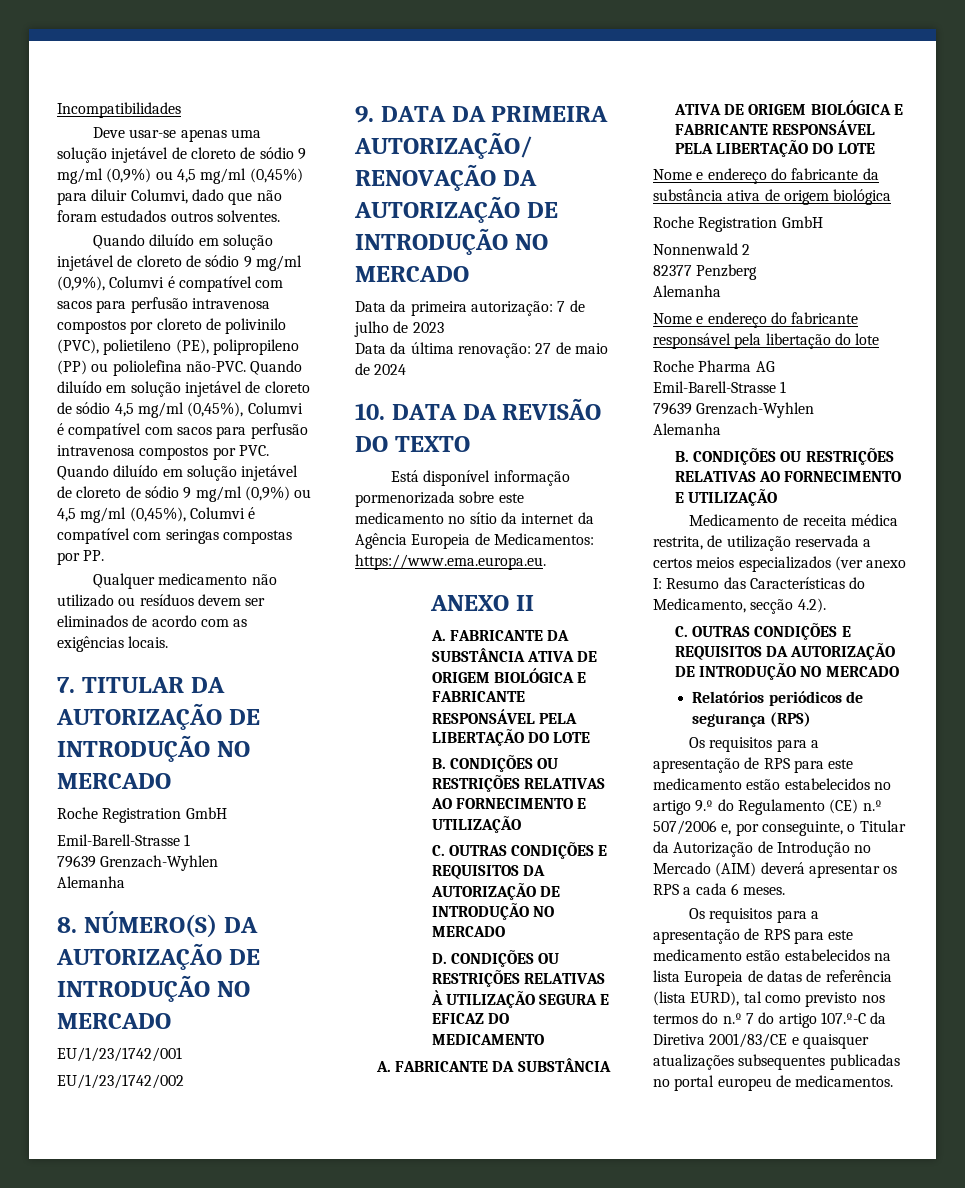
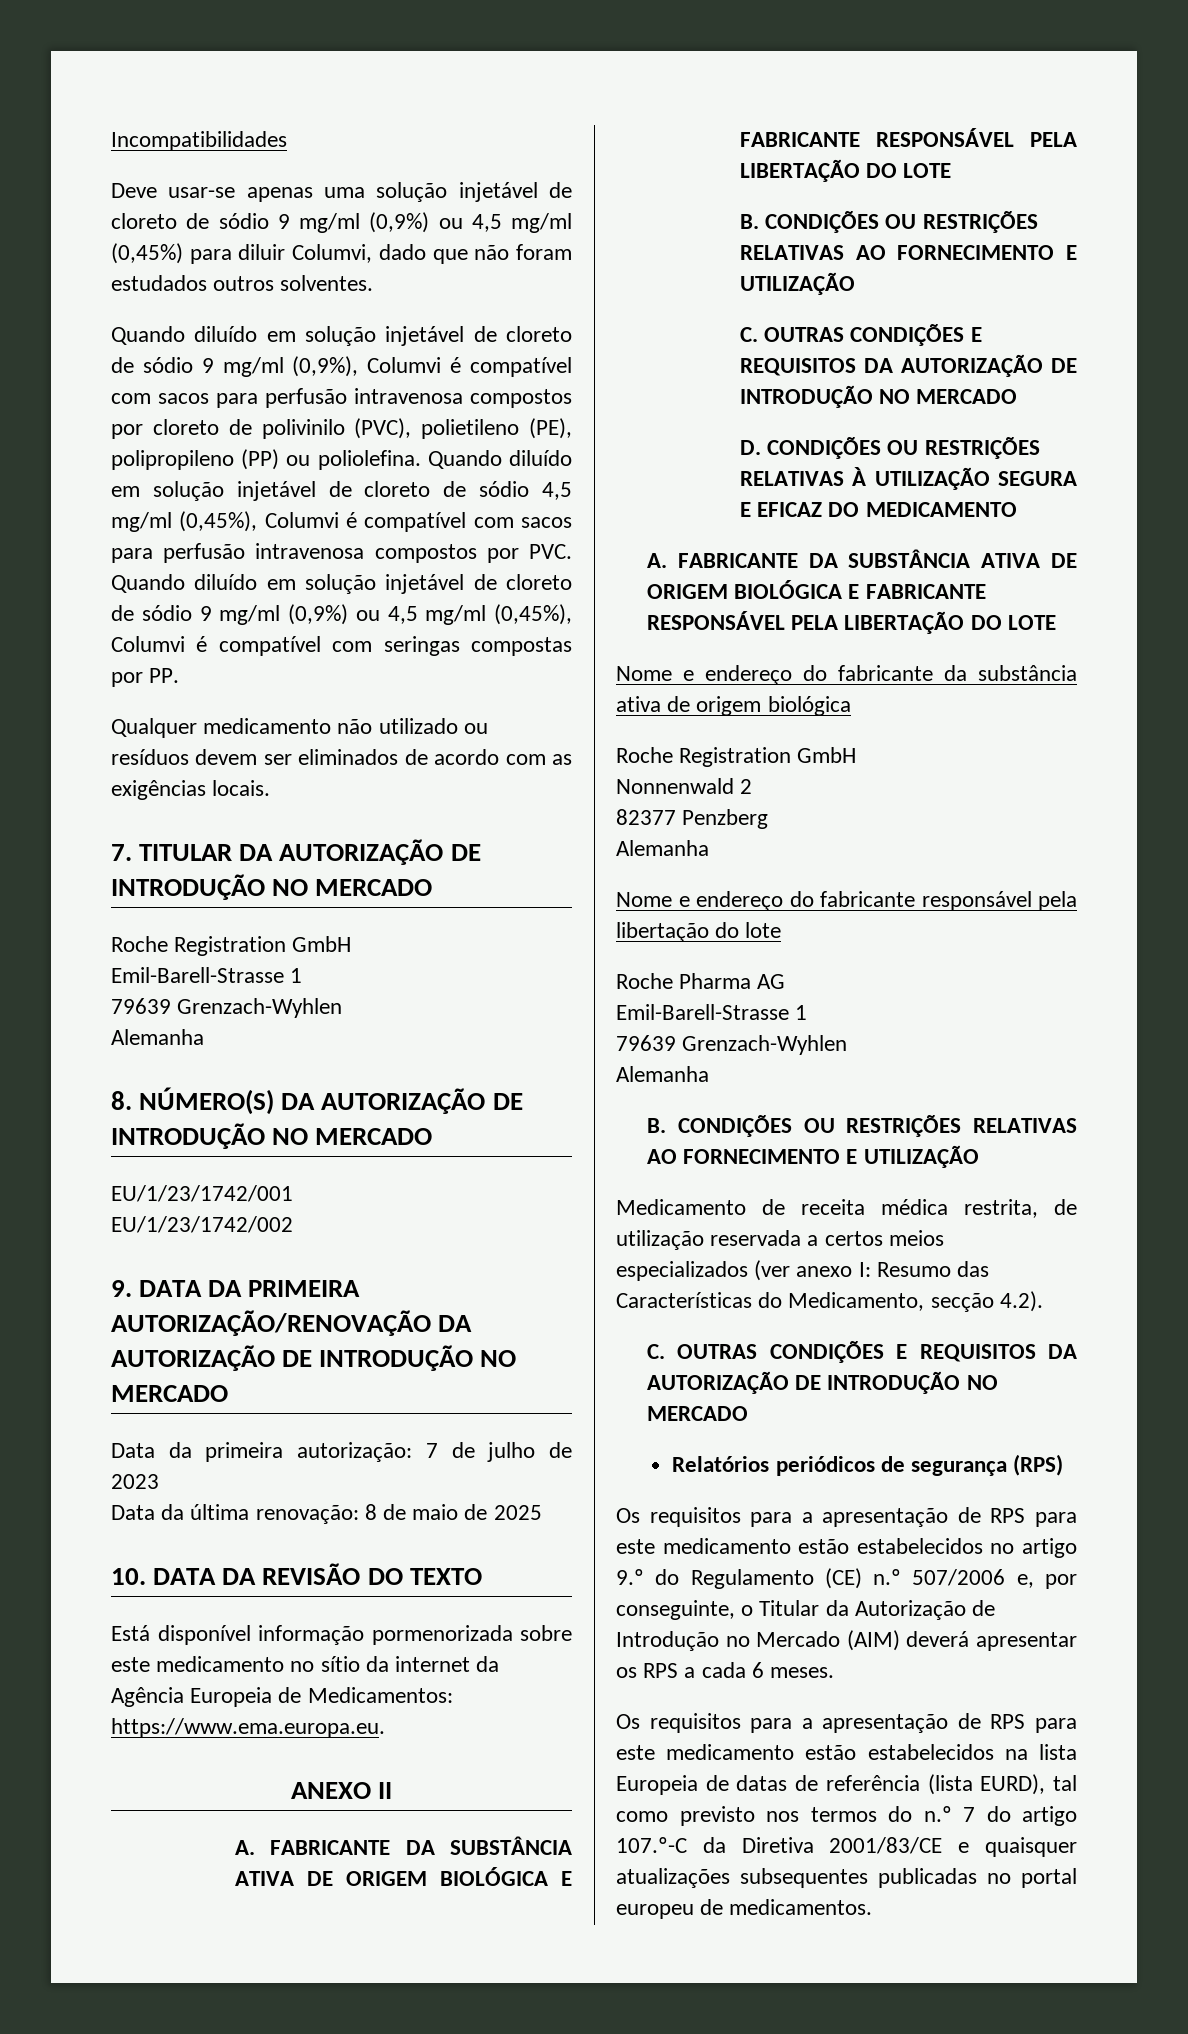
[112,360,246,376] poliolefina não-PVC. -> [317,450,421,470] poliolefina.
[535,343,552,354] 27 -> [364,1504,377,1520] 8
[374,364,407,375] 2024 -> [493,1505,542,1520] 2025

